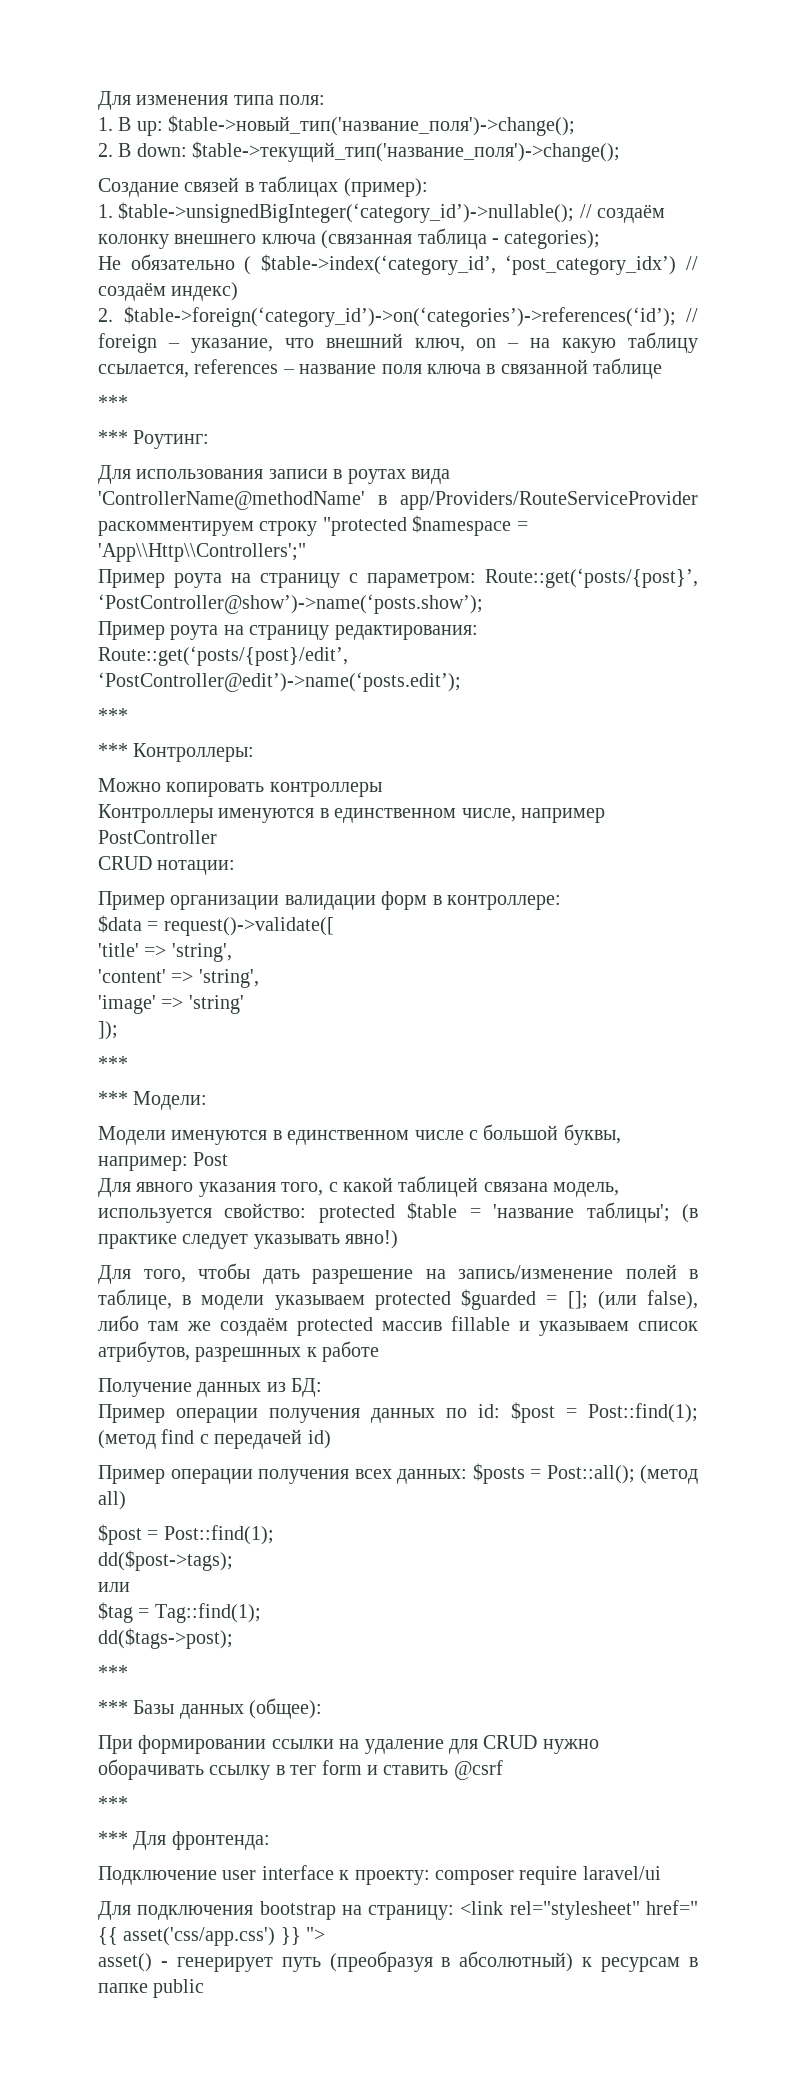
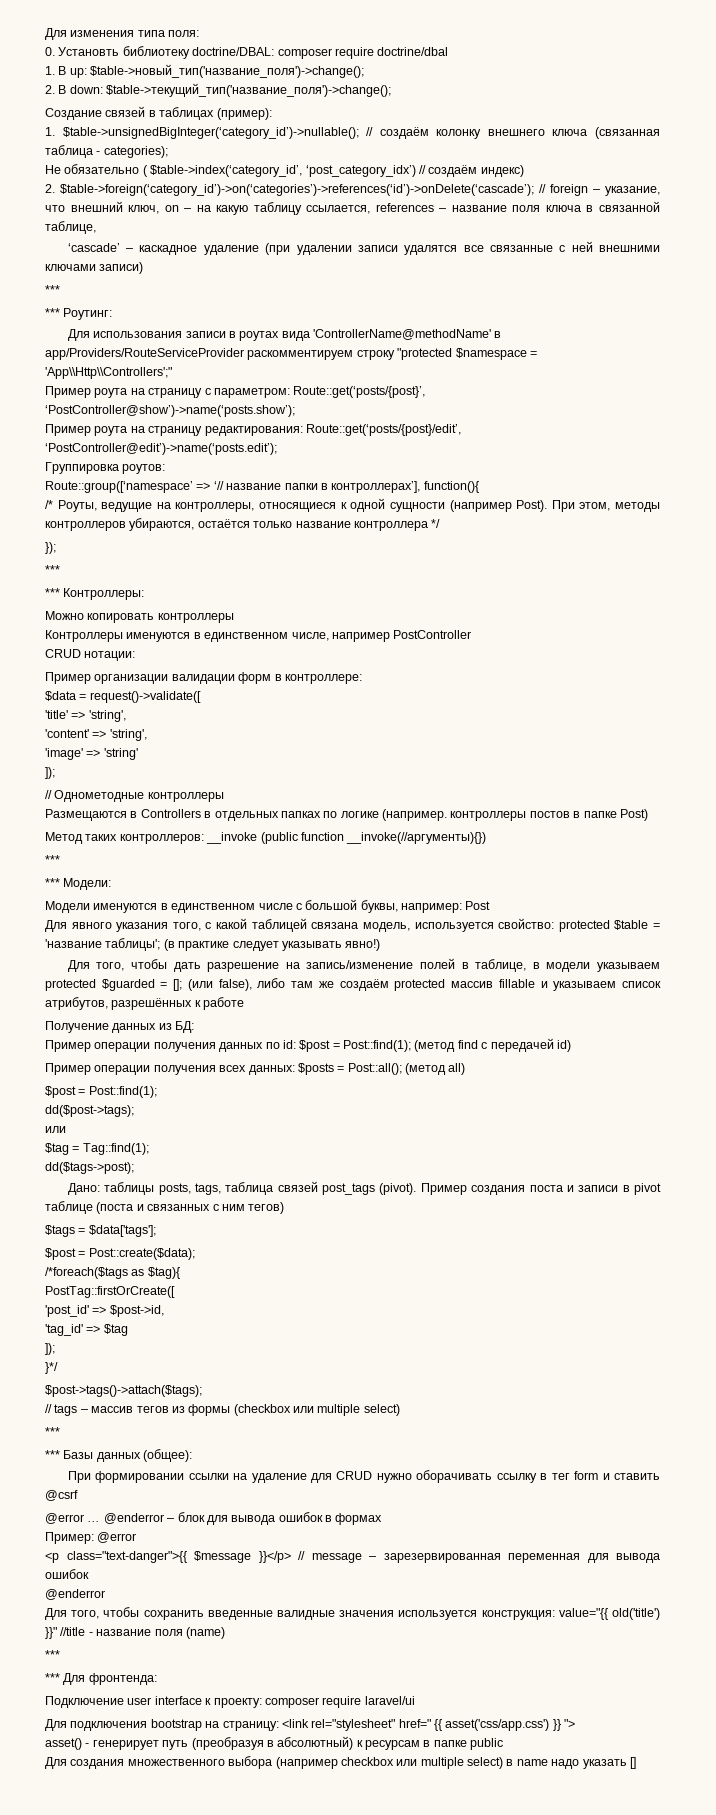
(326, 100) none -> [45,46,449,59] // 0. Установть библиотеку doctrine/DBAL: composer require doctrine/dbal
[123,306,676,327] $table->foreign(‘category_id’)->on(‘categories’)->references(‘id’); -> [60,184,534,196] $table->foreign(‘category_id’)->on(‘categories’)->references(‘id’)->onDelete(‘cascade’);
[593,358,663,379] таблице -> [45,221,96,234] [67,241,660,255] [45,262,144,274] таблице, // ‘cascade’ – каскадное удаление (при удалении записи удалятся все связанные с ней внешними ключами записи)
(461, 682) none -> [45,462,166,474] [45,481,479,493] [45,498,661,512] [45,518,441,531] [45,542,56,554] // Группировка роутов: // Route::group([‘namespace’ => ‘// название папки в контроллерах’], function(){ // /* Роуты, ведущие на контроллеры, относящиеся к одной сущности (например Post). При этом, методы контроллеров убираются, остаётся только название контроллера */ // });
(118, 1030) none -> [45,790,224,802] [45,809,648,821] [45,832,487,844] // // Однометодные контроллеры // Размещаются в Controllers в отдельных папках по логике (например. контроллеры постов в папке Post) // Метод таких контроллеров: __invoke (public function __invoke(//аргументы){})
[195,1347,302,1362] разрешнных -> [111,998,193,1010] разрешённых
(233, 1638) none -> [67,1181,661,1195] [45,1201,285,1214] [45,1225,156,1237] [45,1248,195,1260] [45,1267,180,1279] [45,1286,175,1298] [45,1305,164,1317] [45,1324,128,1336] [45,1343,55,1355] [45,1362,58,1374] [45,1385,202,1397] [45,1404,400,1416] // Дано: таблицы posts, tags, таблица связей post_tags (pivot). Пример создания поста и записи в pivot таблице (поста и связанных с ним тегов) // $tags = $data['tags']; // $post = Post::create($data); // /*foreach($tags as $tag){ // PostTag::firstOrCreate([ // 'post_id' => $post->id, // 'tag_id' => $tag // ]); // }*/ // $post->tags()->attach($tags); // // tags – массив тегов из формы (checkbox или multiple select)
(503, 1770) none -> [45,1512,383,1525] [45,1532,137,1544] [45,1551,660,1563] [45,1569,89,1579] [45,1589,105,1600] [45,1607,660,1620] [45,1627,225,1639] // @error … @enderror – блок для вывода ошибок в формах // Пример: @error // <p class="text-danger">{{ $message }}</p> // message – зарезервированная переменная для вывода ошибок // @enderror // Для того, чтобы сохранить введенные валидные значения используется конструкция: value="{{ old('title') }}" //title - название поля (name)
(205, 1988) none -> [45,1756,636,1769] // Для создания множественного выбора (например checkbox или multiple select) в name надо указать []

